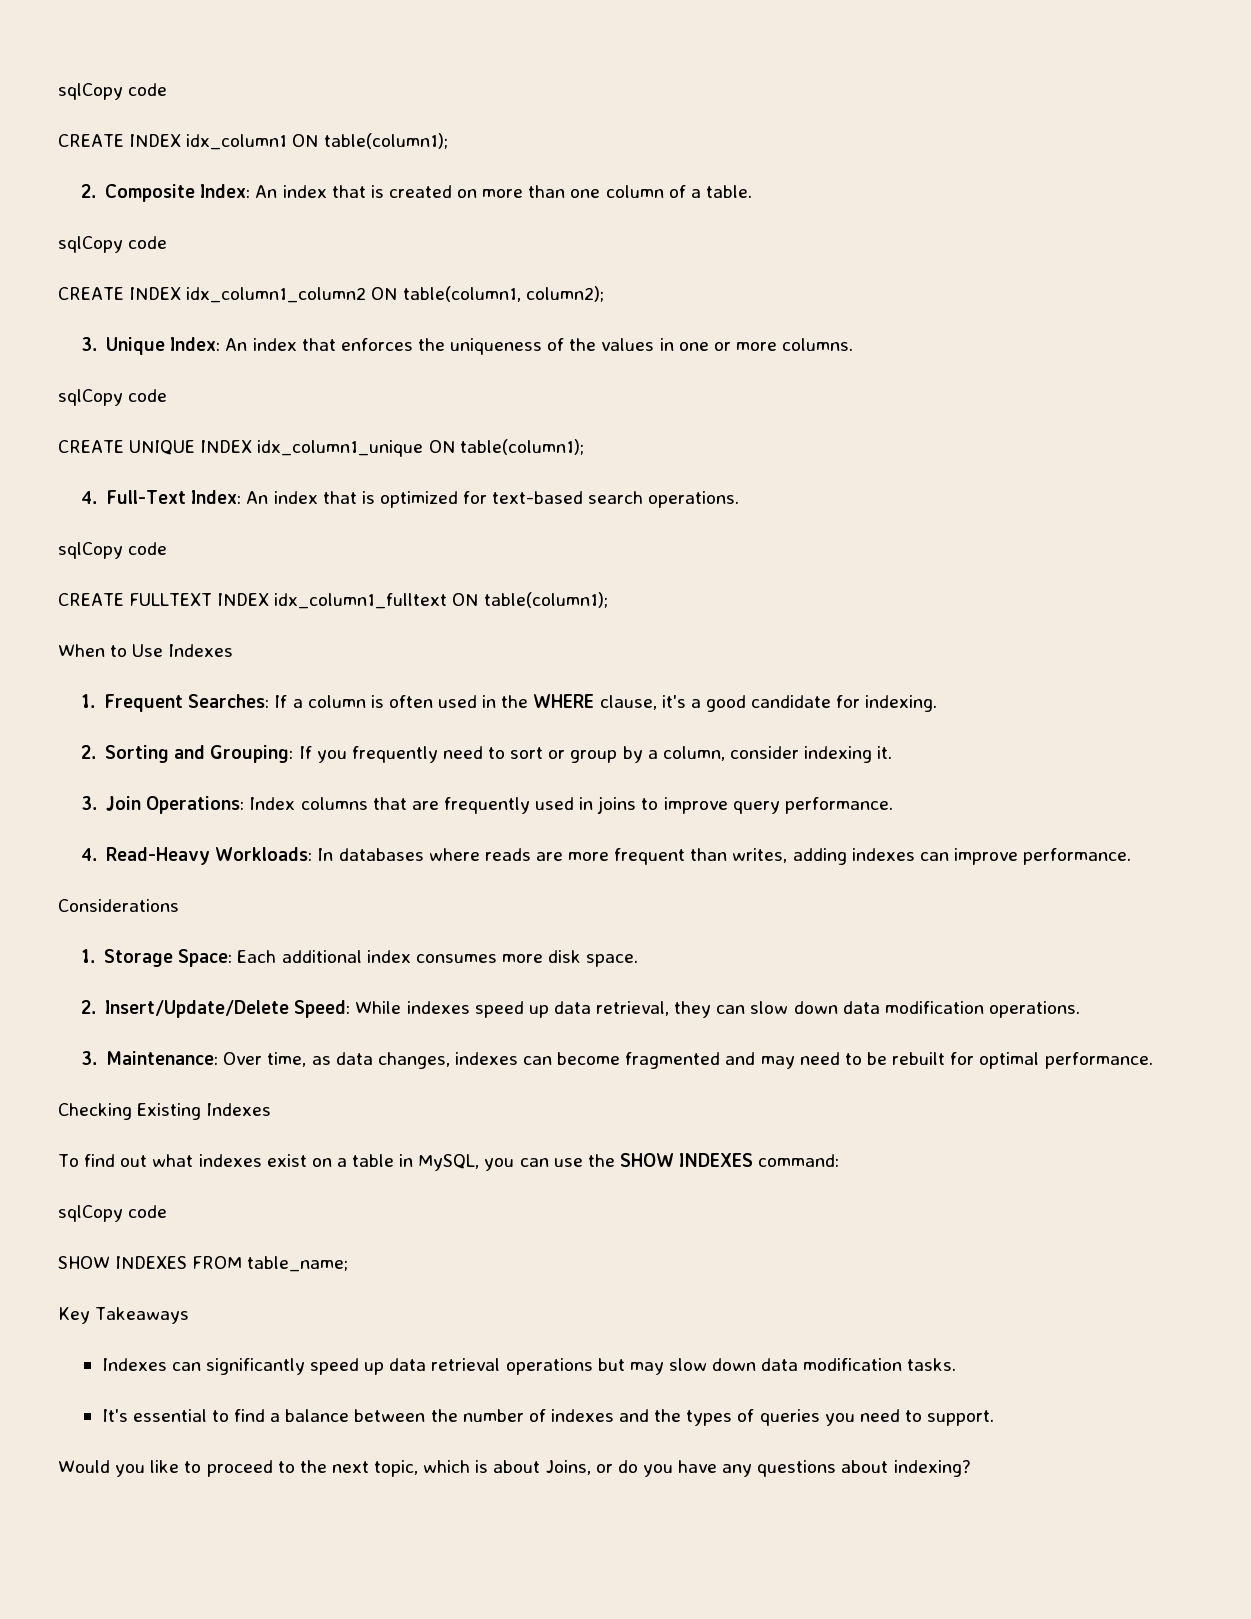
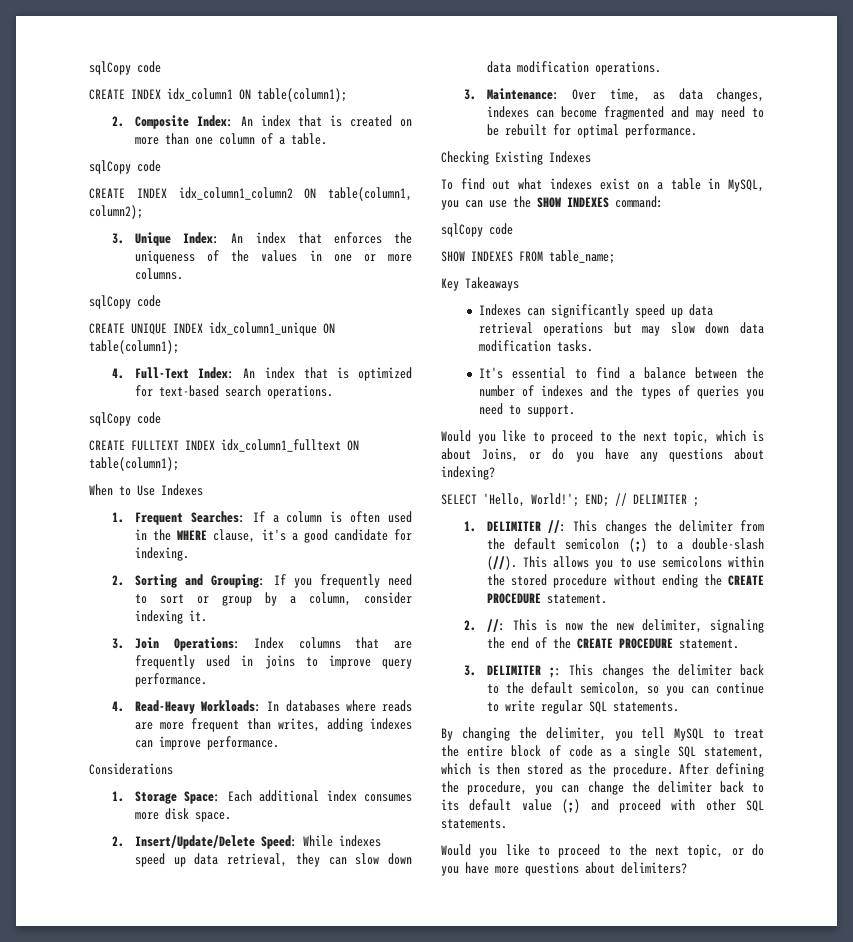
(971, 1468) none -> [441,493,699,507] [464,520,764,534] [487,538,764,552] [487,556,764,570] [487,574,764,588] [487,593,608,604] [464,619,764,633] [487,637,740,649] [464,664,764,678] [487,682,764,696] [487,700,680,714] [441,727,764,741] [441,745,764,759] [441,763,764,777] [441,781,764,795] [441,799,764,813] [441,819,507,829] [441,844,764,858] [441,862,687,876] // SELECT 'Hello, World!'; END; // DELIMITER ; // 1. DELIMITER //: This changes the delimiter from the default semicolon (;) to a double-slash (//). This allows you to use semicolons within the stored procedure without ending the CREATE PROCEDURE statement. // 2. //: This is now the new delimiter, signaling the end of the CREATE PROCEDURE statement. // 3. DELIMITER ;: This changes the delimiter back to the default semicolon, so you can continue to write regular SQL statements. // By changing the delimiter, you tell MySQL to treat the entire block of code as a single SQL statement, which is then stored as the procedure. After defining the procedure, you can change the delimiter back to its default value (;) and proceed with other SQL statements. // Would you like to proceed to the next topic, or do you have more questions about delimiters?

